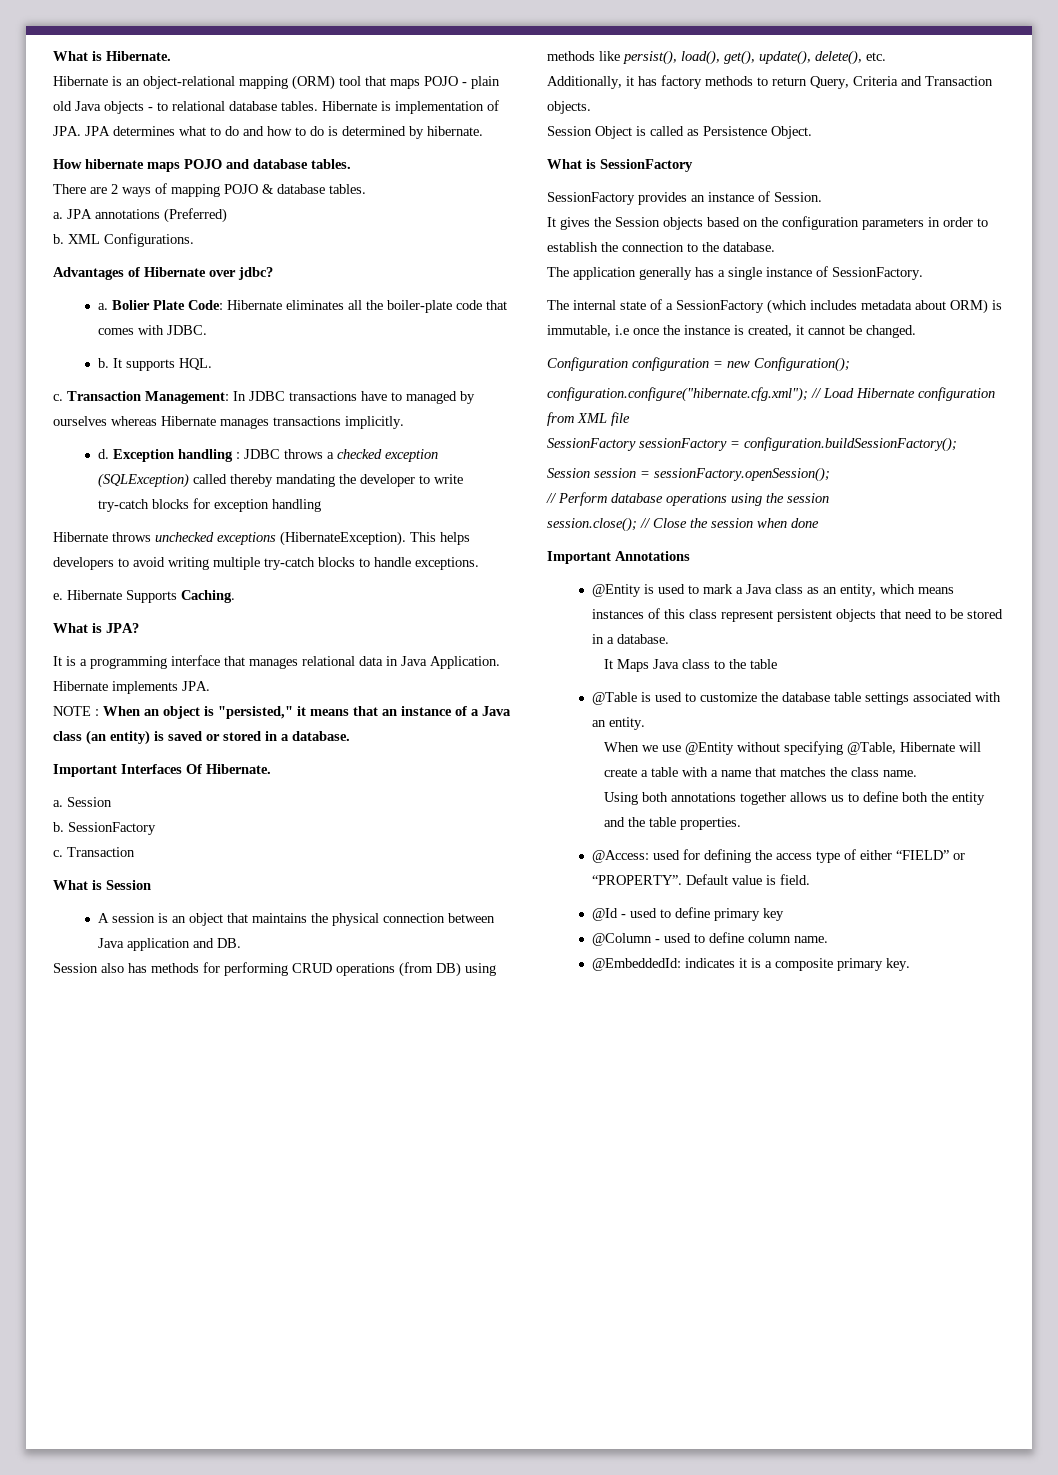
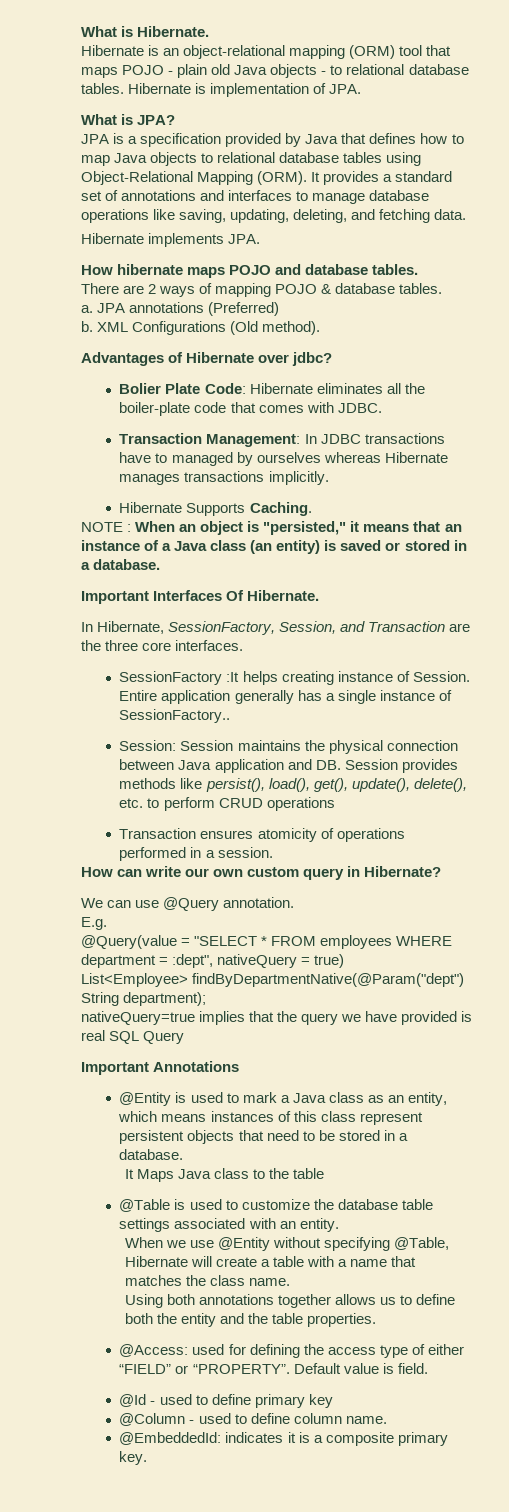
[85,126,483,139] JPA determines what to do and how to do is determined by hibernate. -> [81,114,176,125] [81,133,464,147] [81,152,422,166] [81,171,453,185] [81,190,430,204] [81,209,467,223] [81,233,261,247] // What is JPA? // JPA is a specification provided by Java that defines how to map Java objects to relational database tables using Object-Relational Mapping (ORM). It provides a standard set of annotations and interfaces to manage database operations like saving, updating, deleting, and fetching data. // Hibernate implements JPA.
[104,233,194,247] Configurations. -> [132,321,321,335] Configurations (Old method).
[97,303,108,310] a. -> (333, 359) none
[97,358,212,371] [53,394,63,401] b. It supports HQL. // c. -> (382, 408) none
[97,449,438,462] [97,473,463,488] [97,498,321,512] [53,531,470,546] [53,557,479,570] [53,590,235,603] [53,623,139,633] [53,655,500,669] [53,681,210,694] d. Exception handling : JDBC throws a checked exception (SQLException) called thereby mandating the developer to write try-catch blocks for exception handling // Hibernate throws unchecked exceptions (HibernateException). This helps developers to avoid writing multiple try-catch blocks to handle exceptions. // e. Hibernate Supports Caching. // What is JPA? // It is a programming interface that manages relational data in Java Application. Hibernate implements JPA. -> [119,502,312,516] Hibernate Supports Caching.
[53,797,112,807] [53,822,156,835] [53,847,135,857] [53,880,151,890] [97,913,248,926] a. Session // b. SessionFactory // c. Transaction // What is Session // A session is an object that -> [81,621,471,635] [81,640,244,651] [119,671,470,685] [119,690,452,704] [119,709,231,723] [119,740,234,751] In Hibernate, SessionFactory, Session, and Transaction are the three core interfaces. // SessionFactory :It helps creating instance of Session. Entire application generally has a single instance of SessionFactory.. // Session: Session
[53,962,496,977] // Session also has methods for performing CRUD operations (from DB) using -> [344,759,458,773] Session provides
[547,75,993,89] [547,101,591,114] [547,126,812,139] [547,159,693,172] [547,191,822,205] [547,216,988,230] [547,242,775,252] [547,266,923,280] [547,299,1002,314] [547,325,916,338] [547,357,850,372] [547,387,995,402] [547,412,630,426] [547,437,957,452] [547,467,830,482] [546,492,829,506] [547,517,819,532] // Additionally, it has factory methods to return Query, Criteria and Transaction objects. // Session Object is called as Persistence Object. // What is SessionFactory // SessionFactory provides an instance of Session. // It gives the Session objects based on the configuration parameters in order to establish the connection to the database. // The application generally has a single instance of SessionFactory. // The internal state of a SessionFactory (which includes metadata about ORM) is immutable, i.e once the instance is created, it cannot be changed. // Configuration configuration = new Configuration(); // configuration.configure("hibernate.cfg.xml"); // Load Hibernate configuration from XML file // SessionFactory sessionFactory = configuration.buildSessionFactory(); // Session session = sessionFactory.openSession(); // // Perform database operations using the session // session.close(); // Close the session when done -> [147,797,335,811] [119,828,405,842] [119,847,273,861] [81,866,442,880] [81,897,295,911] [81,917,107,930] [81,935,453,949] [81,954,345,968] [81,973,465,987] [81,992,207,1006] [81,1011,473,1025] [81,1030,185,1044] to perform CRUD operations // Transaction ensures atomicity of operations performed in a session. // How can write our own custom query in Hibernate? // We can use @Query annotation. // E.g. // @Query(value = "SELECT * FROM employees WHERE department = :dept", nativeQuery = true) // List<Employee> findByDepartmentNative(@Param("dept") String department); // nativeQuery=true implies that the query we have provided is real SQL Query

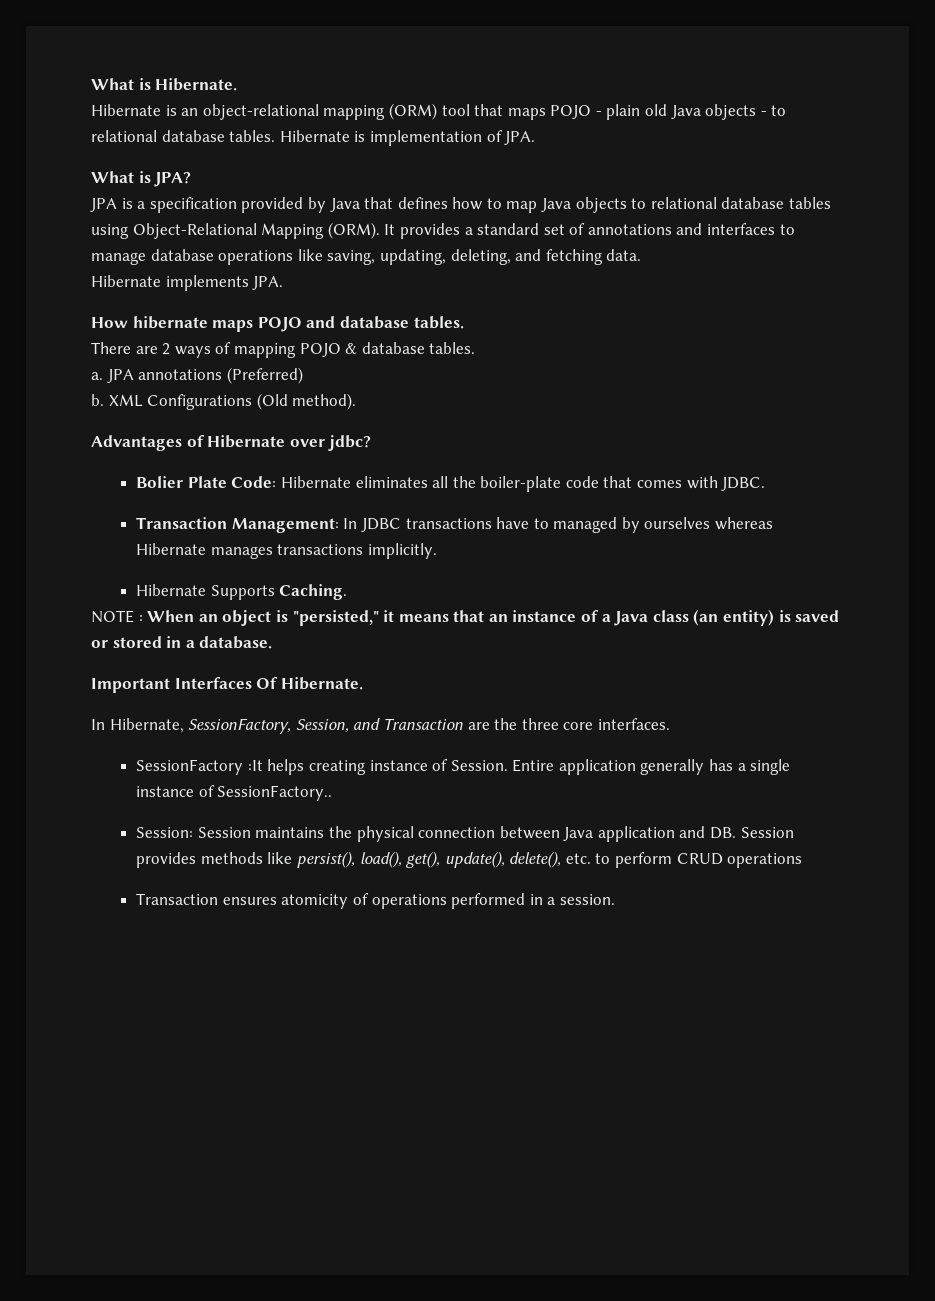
[81,866,442,880] [81,897,295,911] [81,917,107,930] [81,935,453,949] [81,954,345,968] [81,973,465,987] [81,992,207,1006] [81,1011,473,1025] [81,1030,185,1044] [81,1061,240,1075] [119,1092,447,1106] [118,1111,423,1125] [119,1130,408,1144] [119,1149,184,1160] [124,1168,325,1182] [119,1199,433,1212] [119,1218,339,1232] [124,1237,450,1251] [124,1256,417,1267] [124,1275,291,1286] [124,1294,456,1308] [124,1313,377,1327] [119,1344,464,1358] [119,1363,428,1374] [119,1394,333,1408] [119,1413,387,1426] [119,1432,448,1446] [119,1451,148,1465] // How can write our own custom query in Hibernate? // We can use @Query annotation. // E.g. // @Query(value = "SELECT * FROM employees WHERE department = :dept", nativeQuery = true) // List<Employee> findByDepartmentNative(@Param("dept") String department); // nativeQuery=true implies that the query we have provided is real SQL Query // Important Annotations // @Entity is used to mark a Java class as an entity, which means instances of this class represent persistent objects that need to be stored in a database. // It Maps Java class to the table // @Table is used to customize the database table settings associated with an entity. // When we use @Entity without specifying @Table, Hibernate will create a table with a name that matches the class name. // Using both annotations together allows us to define both the entity and the table properties. // @Access: used for defining the access type of either “FIELD” or “PROPERTY”. Default value is field. // @Id - used to define primary key // @Column - used to define column name. // @EmbeddedId: indicates it is a composite primary key. -> (615, 899) none

